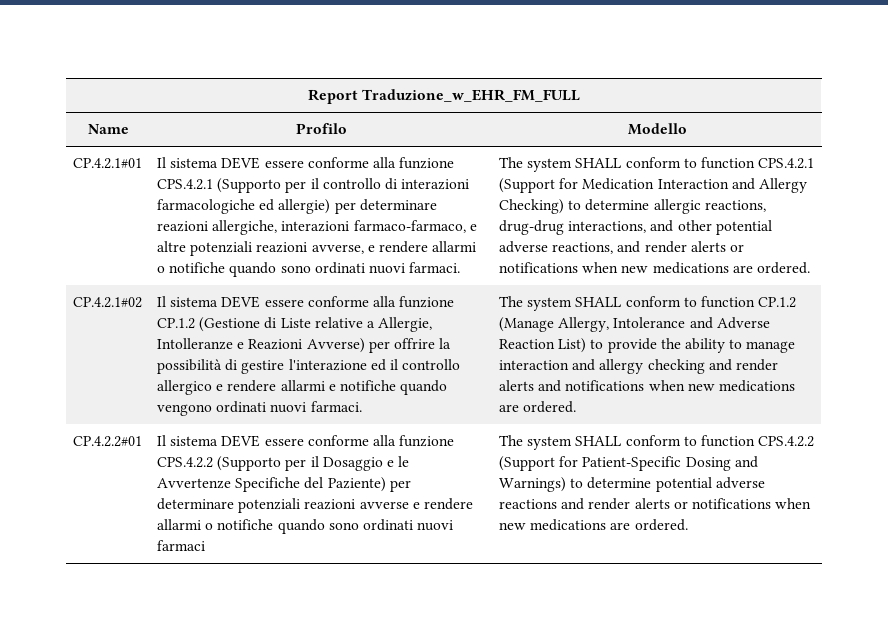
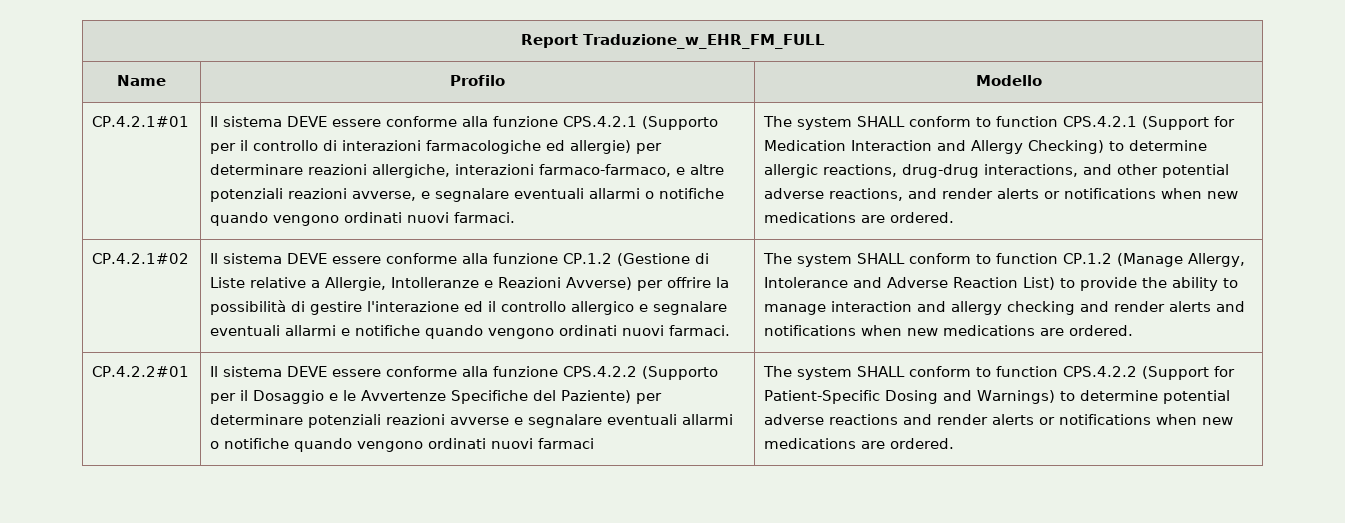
[379,241,477,253] [157,262,311,277] rendere allarmi o notifiche quando sono -> [435,188,725,202] [210,212,340,226] segnalare eventuali allarmi o notifiche quando vengono
[227,380,277,392] rendere -> [653,301,728,315] [210,325,281,336] segnalare eventuali
[424,498,474,510] [157,519,359,534] rendere allarmi o notifiche quando sono -> [528,414,734,428] [210,438,424,452] segnalare eventuali allarmi o notifiche quando vengono

